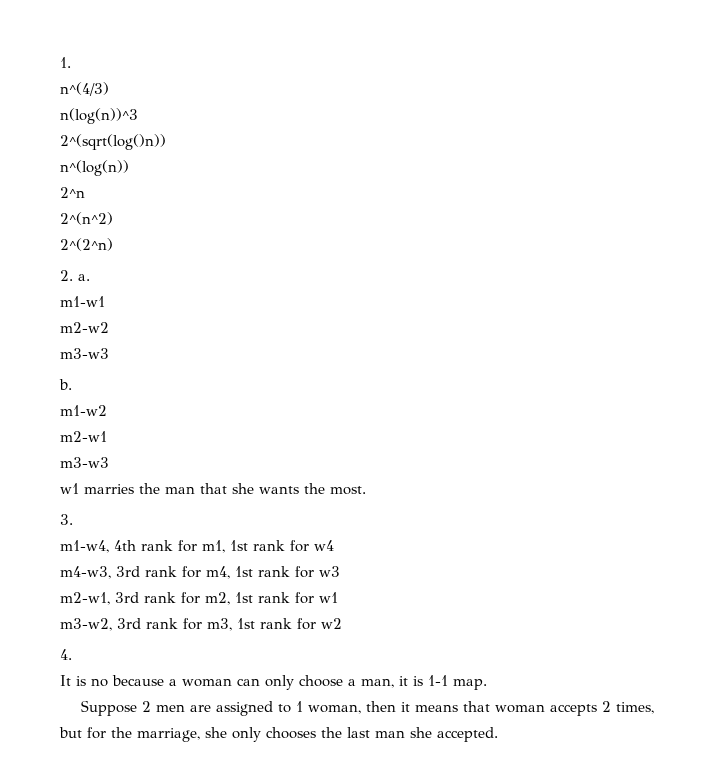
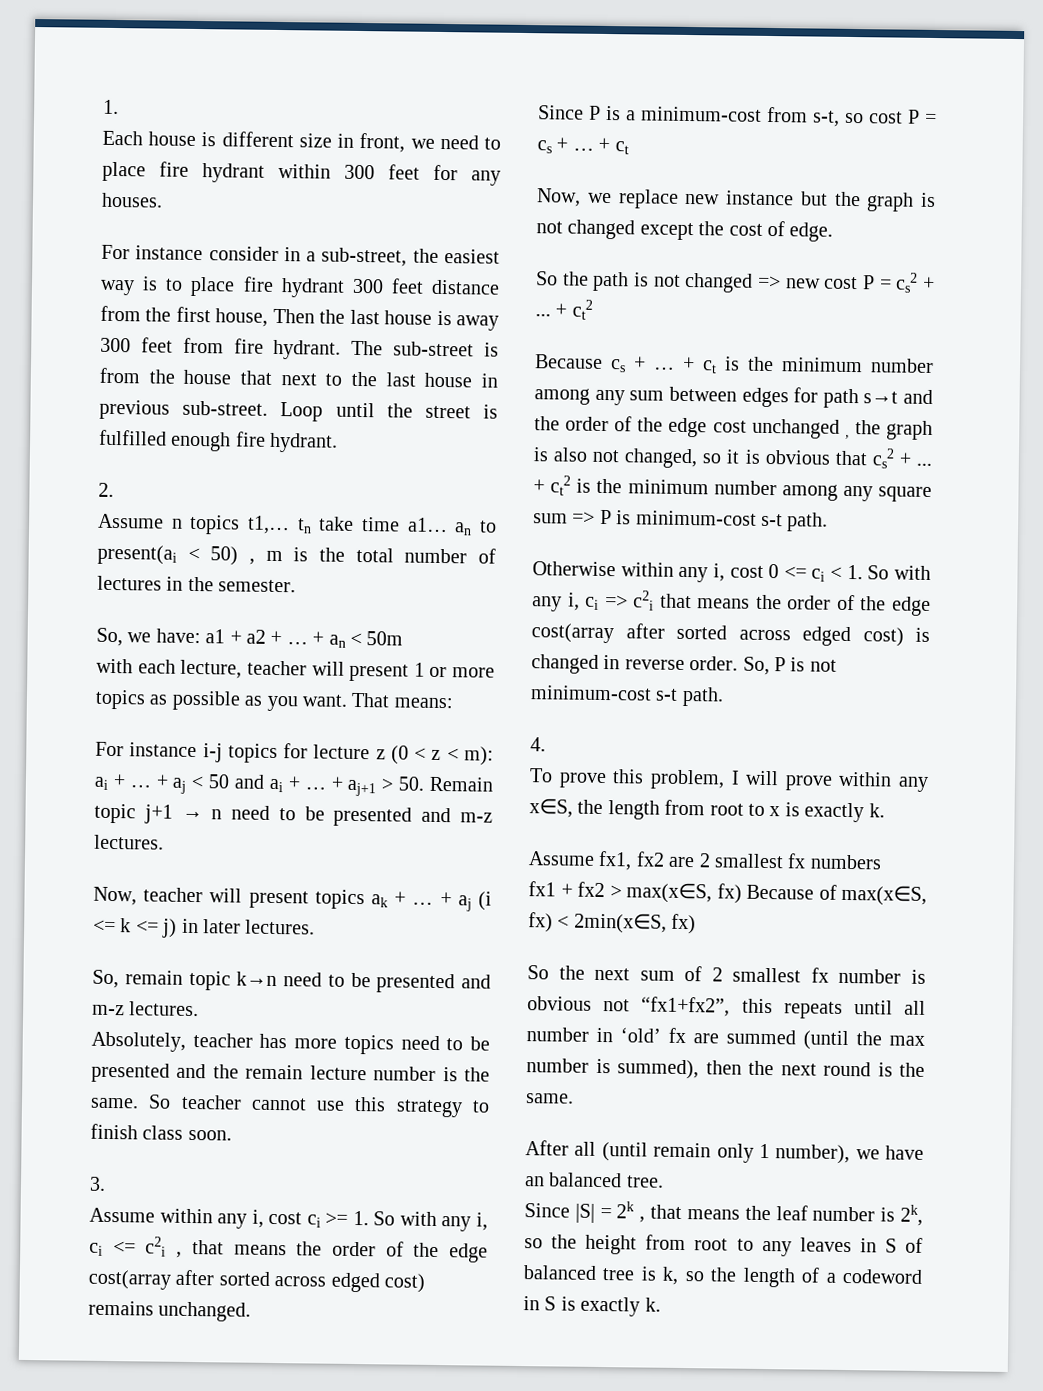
[60,82,109,96] [60,108,138,124] [60,134,166,150] [60,160,129,176] [60,187,85,198] [60,212,113,225] [60,238,113,251] [60,270,90,281] [60,296,105,307] [60,322,109,333] [60,348,109,359] [59,379,72,390] [60,405,107,416] [60,431,107,442] [60,457,109,468] [60,483,366,495] [60,514,73,525] [60,540,334,553] [60,566,340,579] [60,592,338,605] [60,618,342,631] [60,649,72,660] [60,675,487,690] [80,700,654,716] [59,727,498,742] n^(4/3) // n(log(n))^3 // 2^(sqrt(log()n)) // n^(log(n)) // 2^n // 2^(n^2) // 2^(2^n) // 2. a. // m1-w1 // m2-w2 // m3-w3 // b. // m1-w2 // m2-w1 // m3-w3 // w1 marries the man that she wants the most. // 3. // m1-w4, 4th rank for m1, 1st rank for w4 // m4-w3, 3rd rank for m4, 1st rank for w3 // m2-w1, 3rd rank for m2, 1st rank for w1 // m3-w2, 3rd rank for m3, 1st rank for w2 // 4. // It is no because a woman can only choose a man, it is 1-1 map. // Suppose 2 men are assigned to 1 woman, then it means that woman accepts 2 times, but for the marriage, she only chooses the last man she accepted. -> [102,130,501,153] [102,161,501,186] [101,192,163,208] [101,244,500,267] [100,276,500,298] [100,305,500,331] [100,337,499,360] [99,367,499,388] [99,399,499,422] [99,429,339,453] [98,482,114,497] [98,513,498,536] [97,544,496,566] [97,575,297,593] [96,627,404,648] [96,658,495,682] [95,689,453,712] [95,741,494,766] [94,774,494,797] [94,803,493,827] [94,834,164,850] [93,886,492,912] [93,918,316,938] [92,969,491,994] [92,1001,200,1017] [91,1031,491,1055] [91,1062,490,1083] [90,1094,490,1118] [90,1123,232,1141] [89,1176,106,1191] [89,1207,489,1232] [89,1236,488,1263] [88,1269,425,1293] [88,1300,252,1322] [538,105,937,127] [537,137,629,155] [536,188,936,212] [536,219,834,242] [536,271,935,293] [535,299,593,320] [535,354,934,374] [534,386,933,409] [534,416,933,440] [533,447,933,469] [533,475,932,502] [533,509,829,532] [532,561,931,583] [532,590,932,616] [531,623,930,647] [531,654,837,676] [530,685,724,707] [530,737,546,752] [529,768,929,792] [529,798,885,823] [528,850,882,871] [528,881,927,906] [528,912,697,935] [527,965,926,984] [527,996,926,1019] [526,1027,925,1051] [526,1058,925,1080] [526,1093,574,1104] [525,1140,924,1165] [525,1172,664,1188] [524,1201,923,1226] [524,1234,924,1257] [523,1265,923,1288] [523,1296,661,1317] Each house is different size in front, we need to place fire hydrant within 300 feet for any houses. // For instance consider in a sub-street, the easiest way is to place fire hydrant 300 feet distance from the first house, Then the last house is away 300 feet from fire hydrant. The sub-street is from the house that next to the last house in previous sub-street. Loop until the street is fulfilled enough fire hydrant. // 2. // Assume n topics t1,… tn take time a1… an to present(ai < 50) , m is the total number of lectures in the semester. // So, we have: a1 + a2 + … + an < 50m // with each lecture, teacher will present 1 or more topics as possible as you want. That means: // For instance i-j topics for lecture z (0 < z < m): ai + … + aj < 50 and ai + … + aj+1 > 50. Remain topic j+1 → n need to be presented and m-z lectures. // Now, teacher will present topics ak + … + aj (i <= k <= j) in later lectures. // So, remain topic k→n need to be presented and m-z lectures. // Absolutely, teacher has more topics need to be presented and the remain lecture number is the same. So teacher cannot use this strategy to finish class soon. // 3. // Assume within any i, cost ci >= 1. So with any i, ci <= c2i , that means the order of the edge cost(array after sorted across edged cost) remains unchanged. // Since P is a minimum-cost from s-t, so cost P = cs + … + ct // Now, we replace new instance but the graph is not changed except the cost of edge. // So the path is not changed => new cost P = cs2 + ... + ct2 // Because cs + … + ct is the minimum number among any sum between edges for path s→t and the order of the edge cost unchanged , the graph is also not changed, so it is obvious that cs2 + ... + ct2 is the minimum number among any square sum => P is minimum-cost s-t path. // Otherwise within any i, cost 0 <= ci < 1. So with any i, ci => c2i that means the order of the edge cost(array after sorted across edged cost) is changed in reverse order. So, P is not minimum-cost s-t path. // 4. // To prove this problem, I will prove within any x∈S, the length from root to x is exactly k. // Assume fx1, fx2 are 2 smallest fx numbers // fx1 + fx2 > max(x∈S, fx) Because of max(x∈S, fx) < 2min(x∈S, fx) // So the next sum of 2 smallest fx number is obvious not “fx1+fx2”, this repeats until all number in ‘old’ fx are summed (until the max number is summed), then the next round is the same. // After all (until remain only 1 number), we have an balanced tree. // Since |S| = 2k , that means the leaf number is 2k, so the height from root to any leaves in S of balanced tree is k, so the length of a codeword in S is exactly k.

